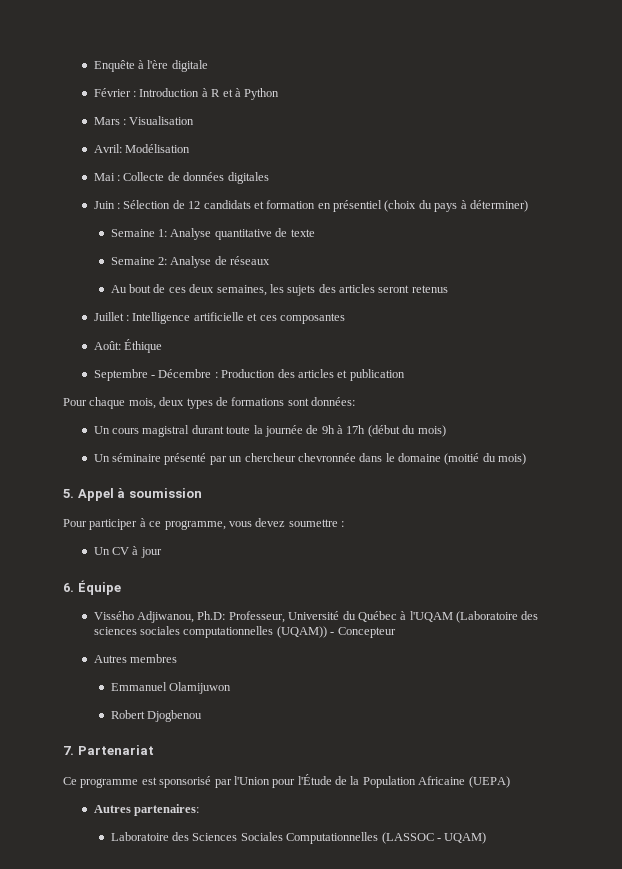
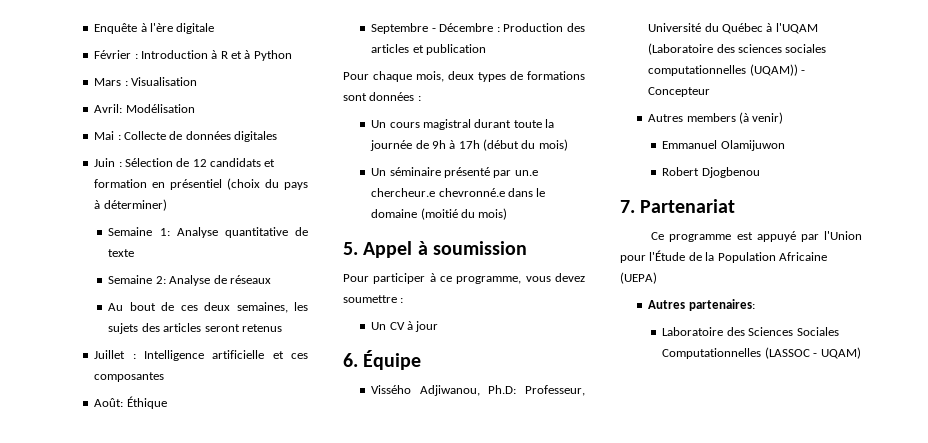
[311,397,355,406] données: -> [369,92,421,101] données :
[229,453,356,462] un chercheur chevronnée -> [514,170,538,176] [371,188,505,197] un.e chercheur.e chevronné.e
[130,654,178,663] membres -> [686,112,784,124] members (à venir)
[159,776,212,788] sponsorisé -> [756,231,796,242] appuyé

